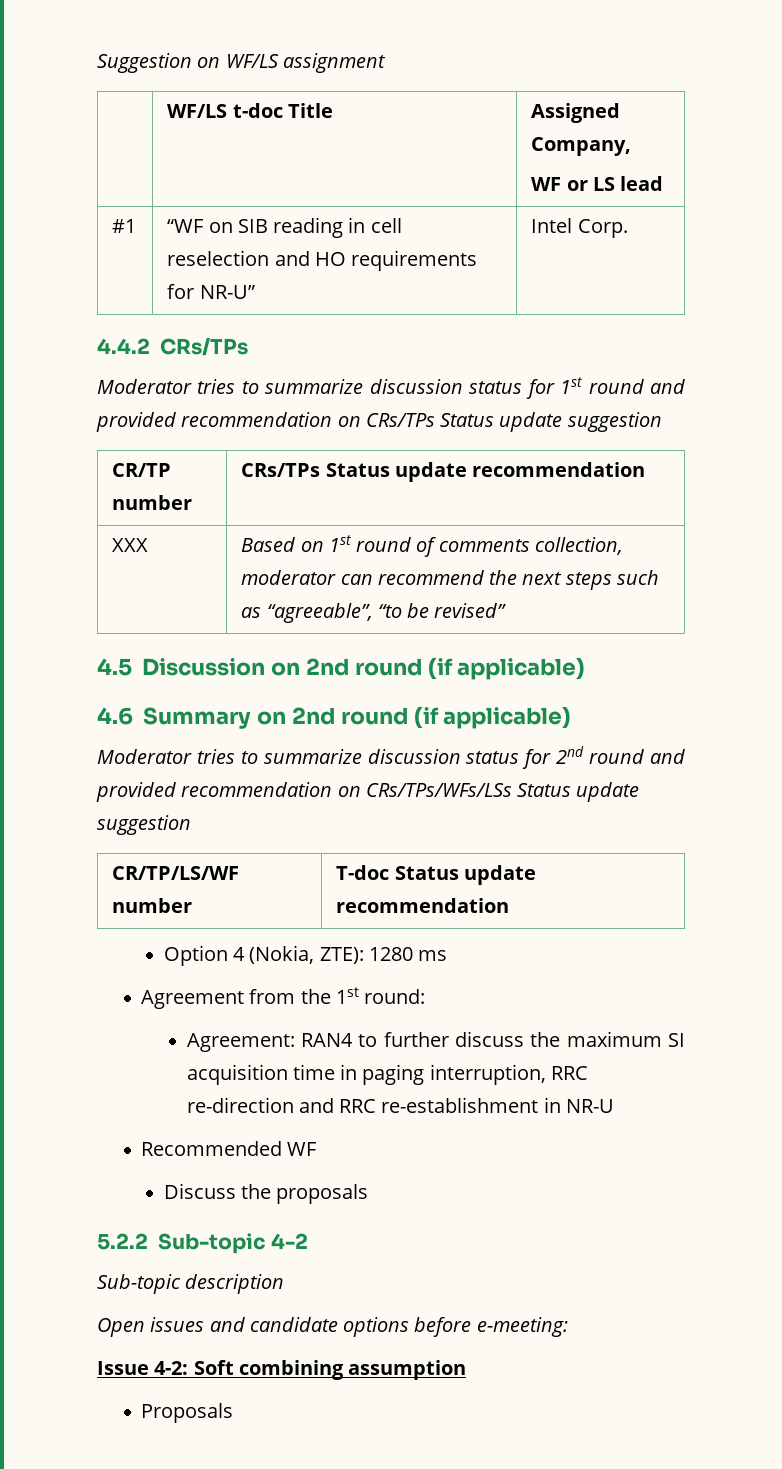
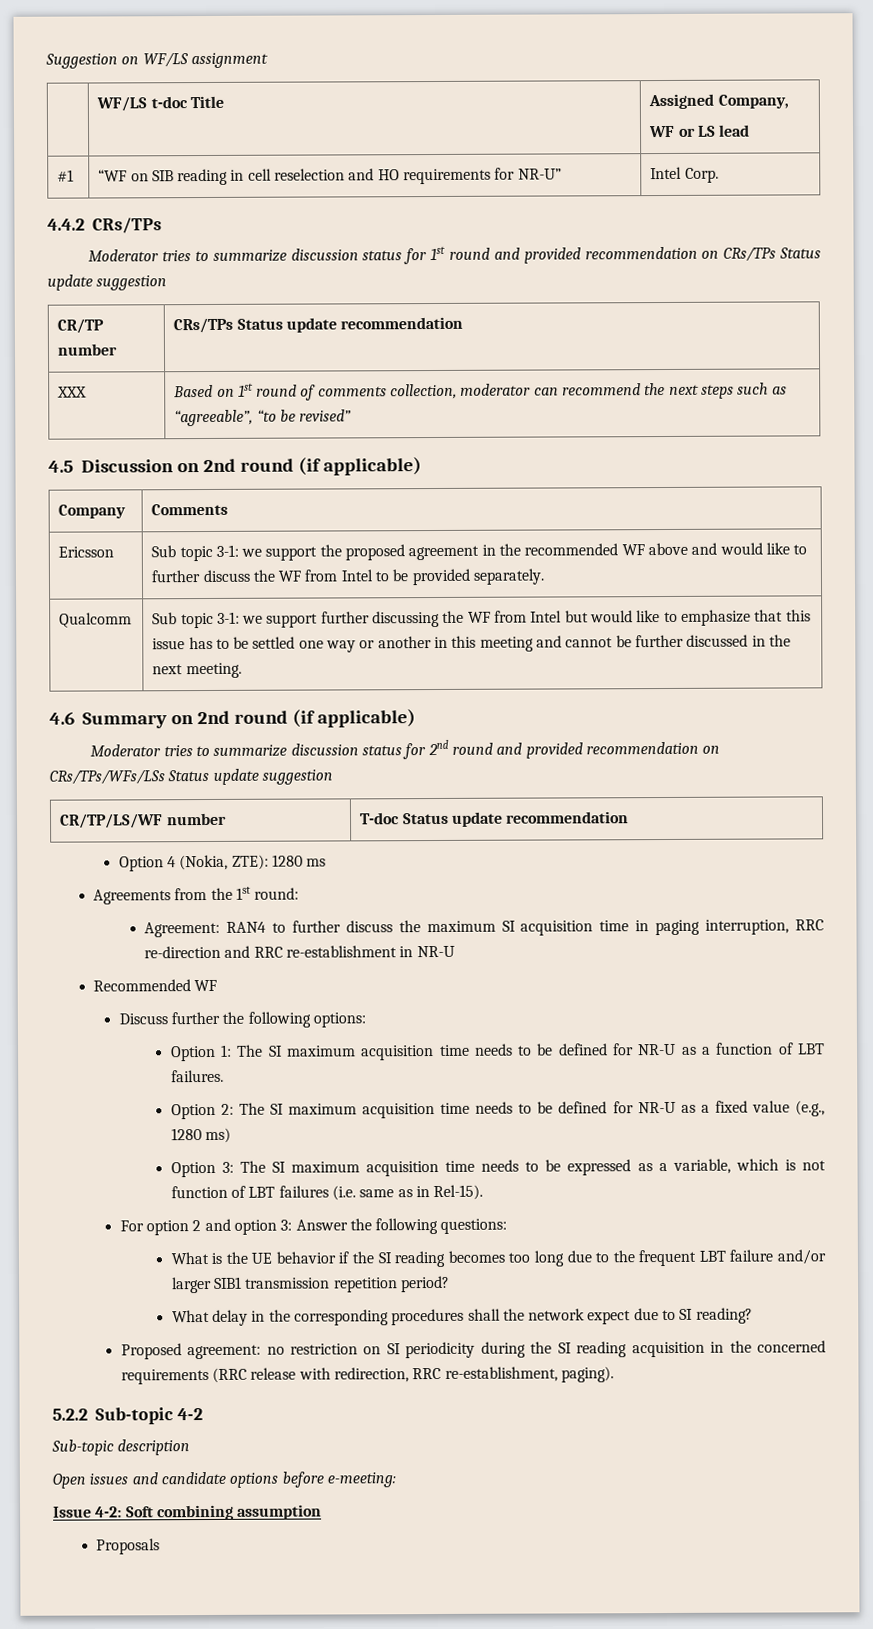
(586, 668) none -> [58,504,127,519] [151,503,229,516] [58,546,115,558] [151,542,808,562] [151,568,545,586] [59,612,133,628] [152,609,811,629] [152,634,791,653] [152,662,242,679] // Company | Comments // Ericsson | Sub topic 3-1: we support the proposed agreement in the recommended WF above and would like to further discuss the WF from Intel to be provided separately. // Qualcomm | Sub topic 3-1: we support further discussing the WF from Intel but would like to emphasize that this issue has to be settled one way or another in this meeting and cannot be further discussed in the next meeting.
[141,990,245,1009] Agreement -> [93,889,172,905] Agreements
[241,1184,369,1204] the proposals -> [170,1011,366,1028] [170,1042,825,1062] [170,1069,224,1083] [170,1100,825,1120] [170,1127,231,1144] [170,1158,826,1178] [170,1184,484,1201] [119,1217,508,1236] [170,1249,827,1268] [171,1275,450,1294] [171,1307,753,1326] [120,1340,826,1360] [120,1366,614,1385] further the following options: // Option 1: The SI maximum acquisition time needs to be defined for NR-U as a function of LBT failures. // Option 2: The SI maximum acquisition time needs to be defined for NR-U as a fixed value (e.g., 1280 ms) // Option 3: The SI maximum acquisition time needs to be expressed as a variable, which is not function of LBT failures (i.e. same as in Rel-15). // For option 2 and option 3: Answer the following questions: // What is the UE behavior if the SI reading becomes too long due to the frequent LBT failure and/or larger SIB1 transmission repetition period? // What delay in the corresponding procedures shall the network expect due to SI reading? // Proposed agreement: no restriction on SI periodicity during the SI reading acquisition in the concerned requirements (RRC release with redirection, RRC re-establishment, paging).

